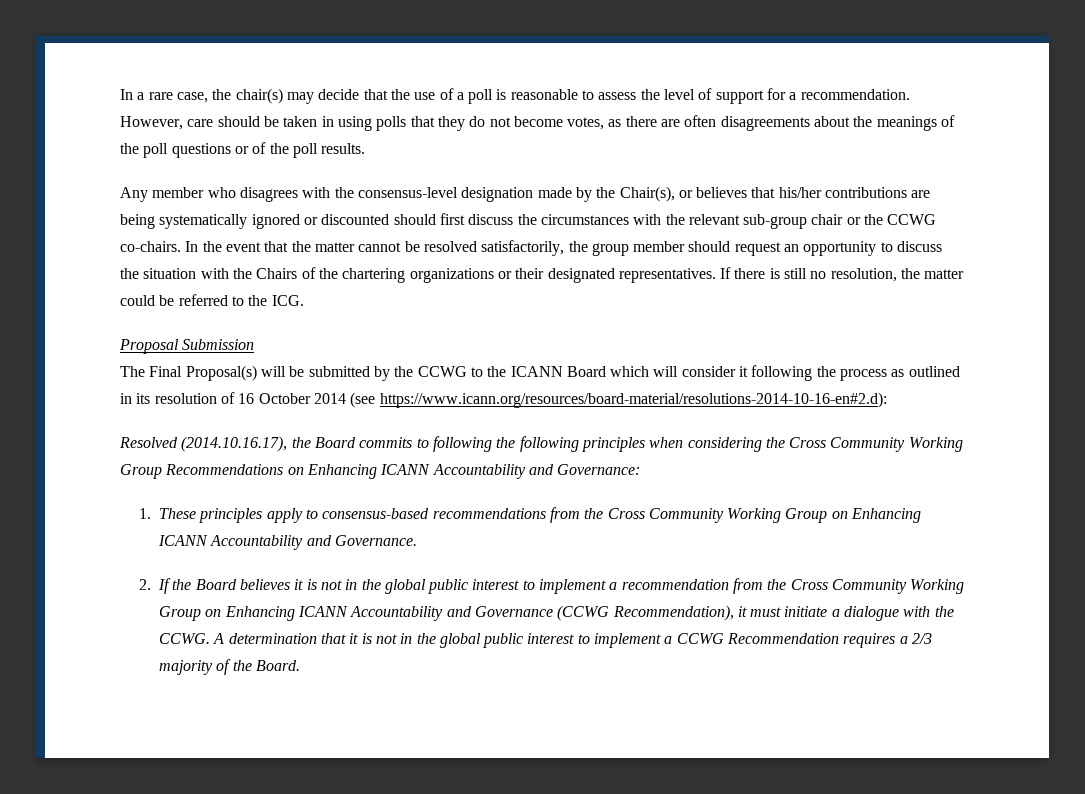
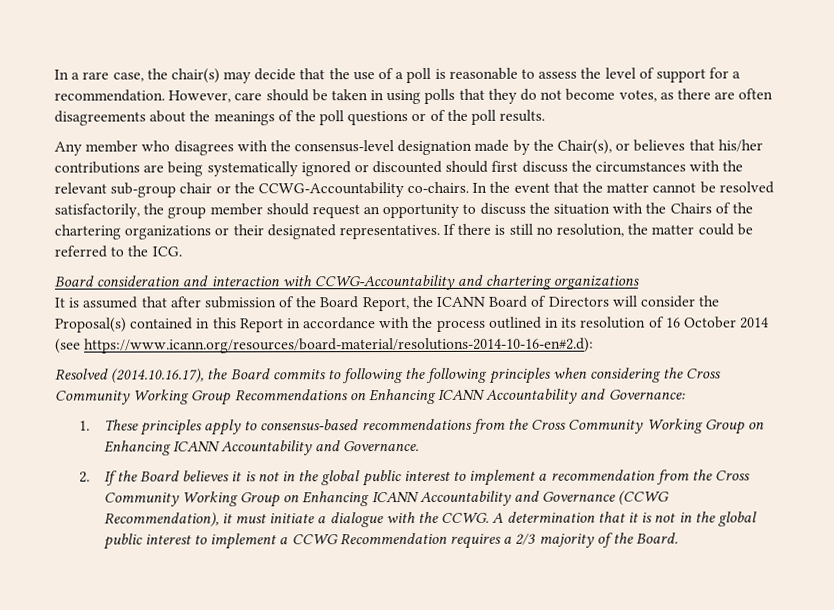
[887,214,937,225] CCWG -> [257,182,404,198] CCWG-Accountability
[119,339,255,354] [120,365,813,381] Proposal Submission // The Final Proposal(s) will be submitted by the CCWG to the ICANN Board which will consider it following -> [54,274,640,291] [54,295,721,312] [55,317,411,333] Board consideration and interaction with CCWG-Accountability and chartering organizations // It is assumed that after submission of the Board Report, the ICANN Board of Directors will consider the Proposal(s) contained in this Report in accordance with
[891,369,905,377] as -> (486, 325) none

